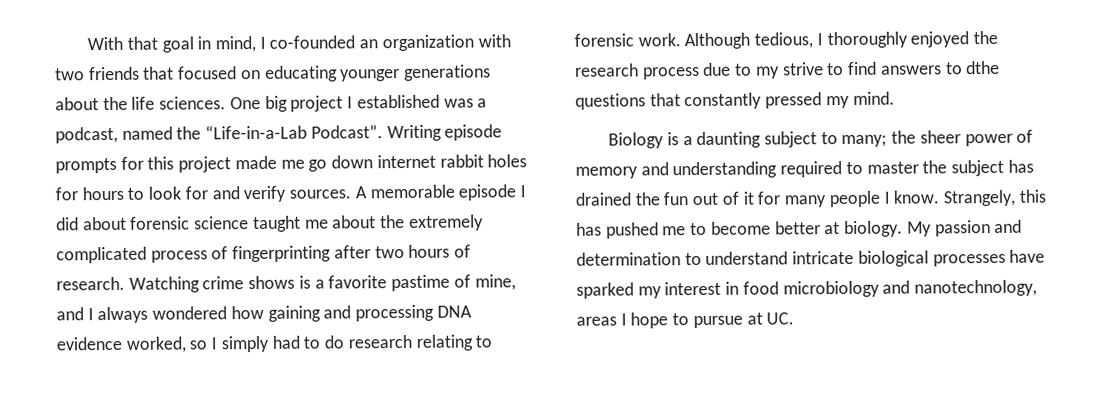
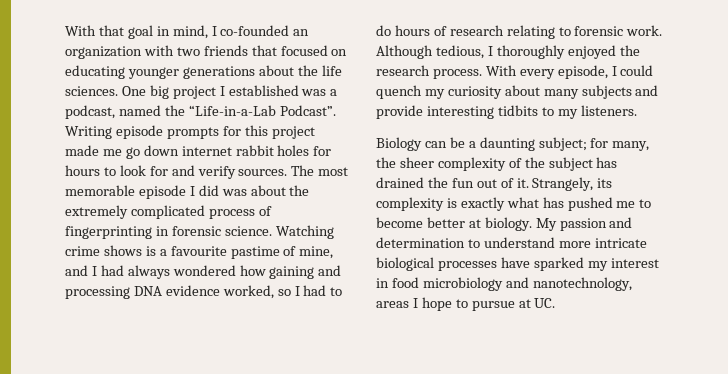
[354,186,367,199] A -> [291,165,349,176] The most
[82,215,329,233] about forensic science taught me -> [221,189,247,196] was
[333,244,472,259] [56,276,125,291] after two hours of research. -> [155,226,272,236] in forensic science.
[328,275,388,289] favorite -> [170,246,227,256] favourite
(94, 314) none -> [100,265,124,276] had
[220,335,269,353] simply -> (300, 291) none
(345, 342) none -> [394,25,447,36] hours of
[642,60,1001,80] [575,91,895,110] [608,129,1034,149] [575,161,919,179] process due to my strive to find answers to dthe questions that constantly pressed my mind. // Biology is a daunting subject to many; the sheer power of memory and understanding required to master -> [432,65,654,79] [376,85,659,99] [376,105,637,119] [376,137,650,151] [376,157,522,171] process. With every episode, I could quench my curiosity about many subjects and provide interesting tidbits to my listeners. // Biology can be a daunting subject; for many, the sheer complexity of
[742,189,1046,208] it for many people I know. Strangely, this -> [516,177,613,191] [376,197,539,211] it. Strangely, its complexity is exactly what
(789, 258) none -> [558,241,591,248] more

